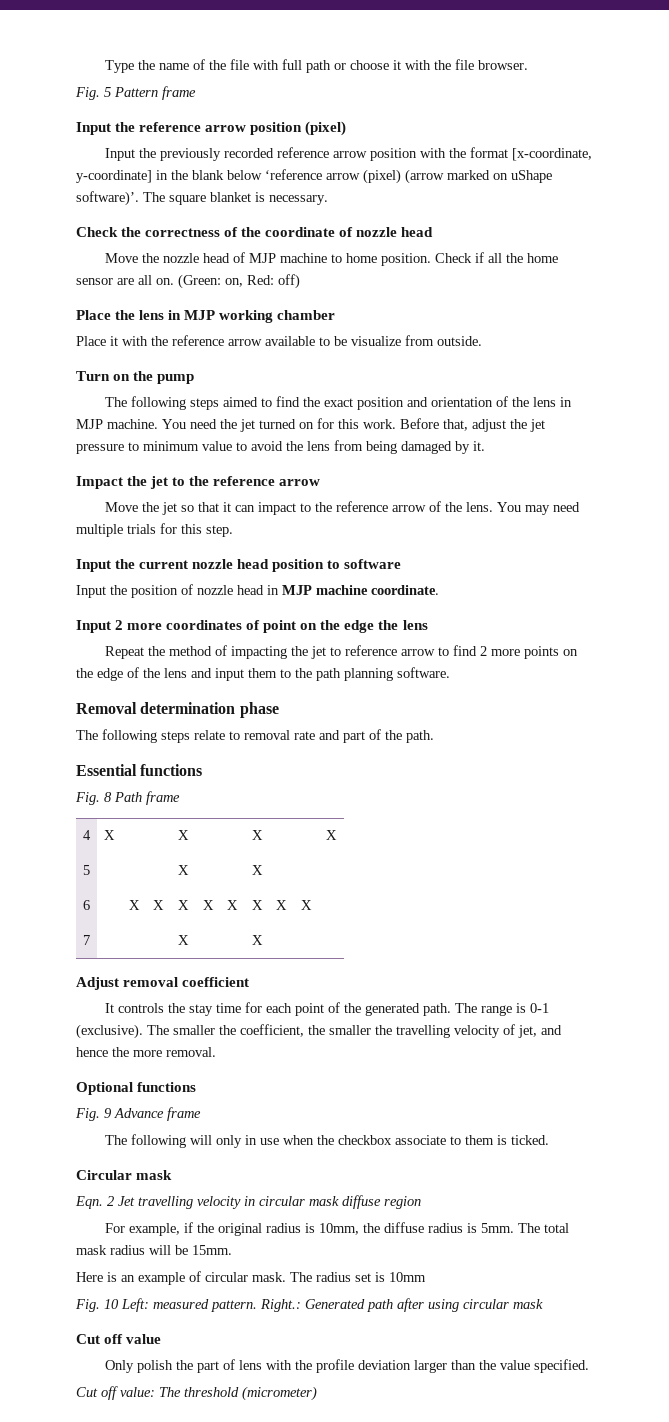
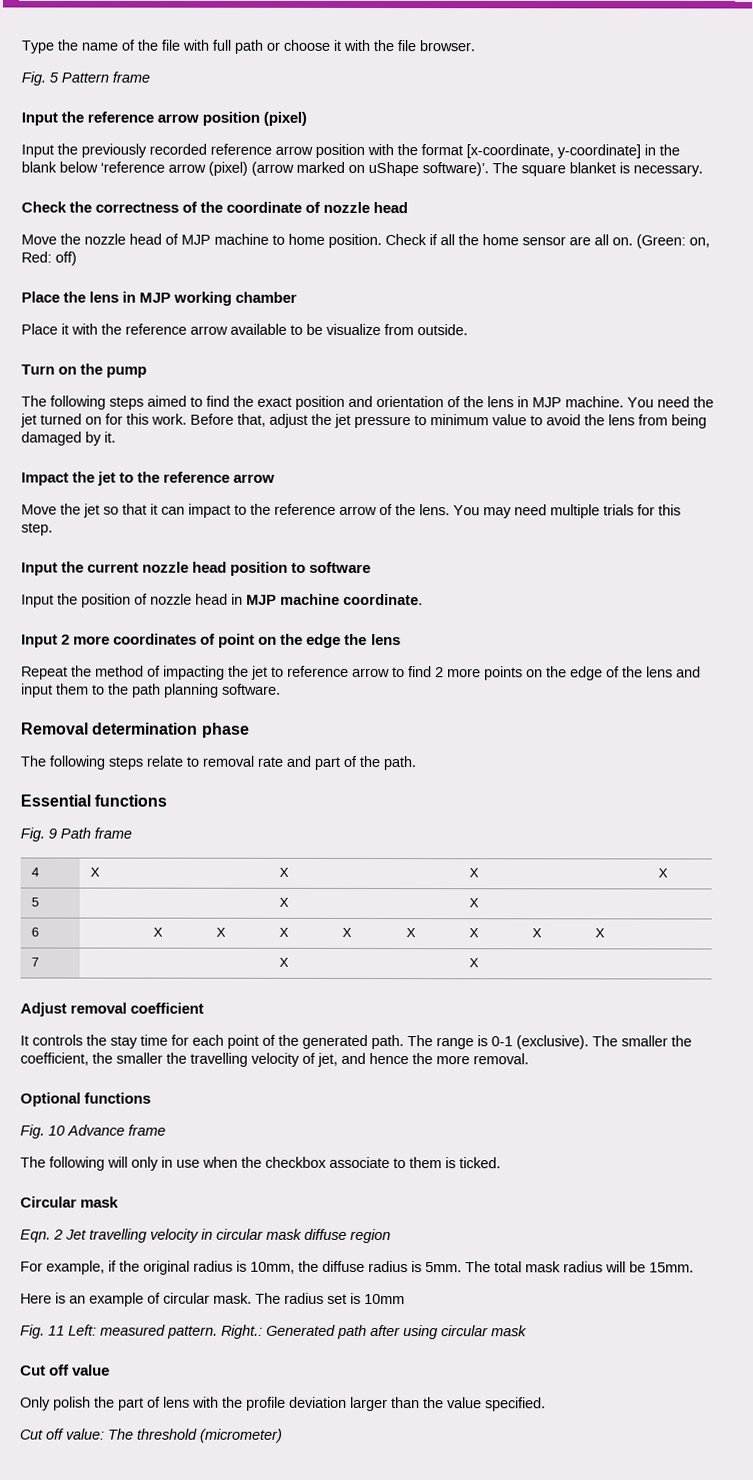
[104,792,112,802] 8 -> [48,828,57,839] 9
[104,1108,112,1118] 9 -> [48,1125,65,1136] 10
[104,1299,119,1309] 10 -> [48,1325,65,1336] 11

